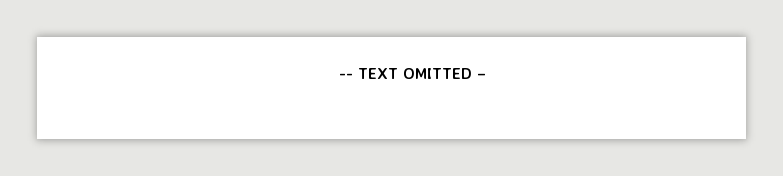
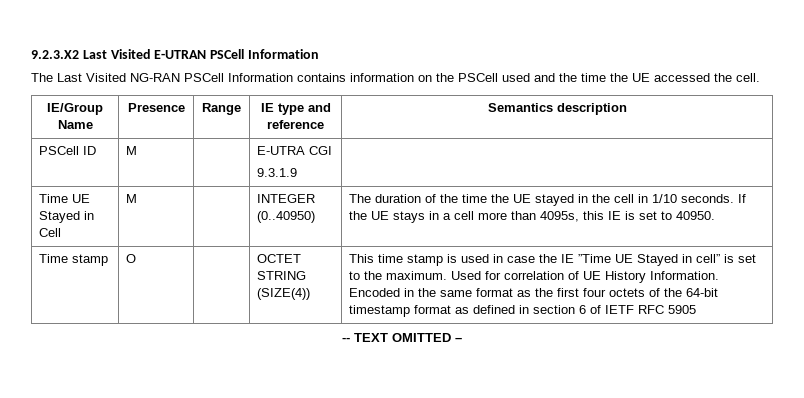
(339, 76) none -> [31,49,319,59] [31,73,760,82] [47,103,103,115] [57,120,93,129] [127,103,185,112] [202,103,241,115] [260,103,331,115] [267,120,324,129] [487,103,627,115] [39,146,97,155] [126,146,138,155] [257,146,333,155] [257,168,298,177] [39,194,91,203] [39,211,95,223] [39,228,62,237] [126,194,138,203] [257,194,316,203] [257,211,316,223] [349,194,747,206] [349,211,716,223] [39,254,109,266] [126,254,137,263] [257,254,302,263] [257,271,307,280] [257,288,311,300] [349,254,757,266] [349,271,720,283] [349,288,719,297] [349,305,697,317] 9.2.3.X2 Last Visited E-UTRAN PSCell Information // The Last Visited NG-RAN PSCell Information contains information on the PSCell used and the time the UE accessed the cell. // IE/Group Name | Presence | Range | IE type and reference | Semantics description // PSCell ID | M | | E-UTRA CGI // 9.3.1.9 | // Time UE Stayed in Cell | M | | INTEGER (0..40950) | The duration of the time the UE stayed in the cell in 1/10 seconds. If the UE stays in a cell more than 4095s, this IE is set to 40950. // Time stamp | O | | OCTET STRING (SIZE(4)) | This time stamp is used in case the IE ”Time UE Stayed in cell” is set to the maximum. Used for correlation of UE History Information. Encoded in the same format as the first four octets of the 64-bit timestamp format as defined in section 6 of IETF RFC 5905 //

